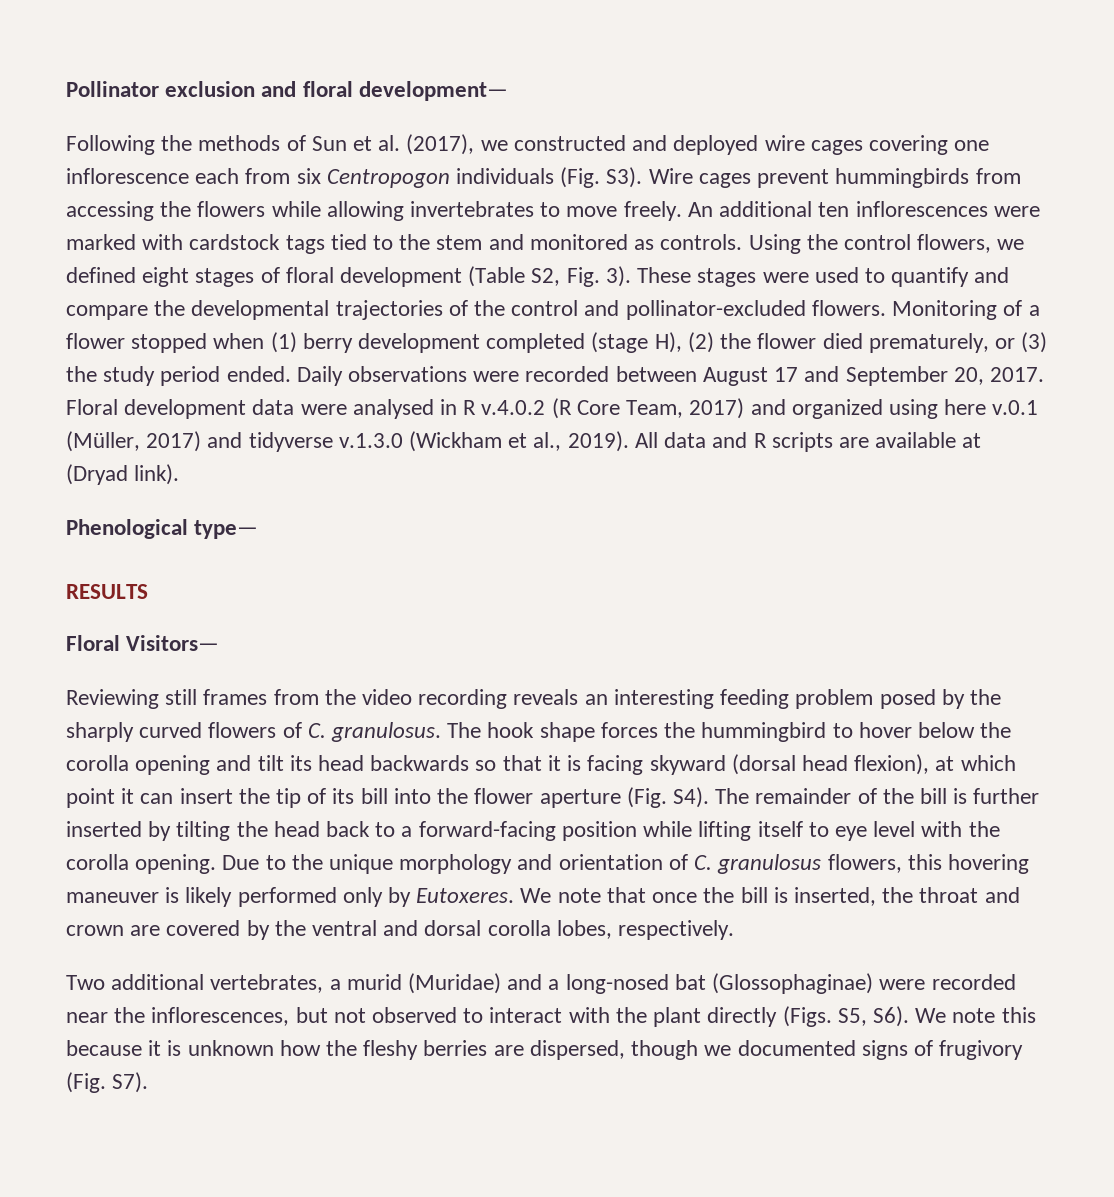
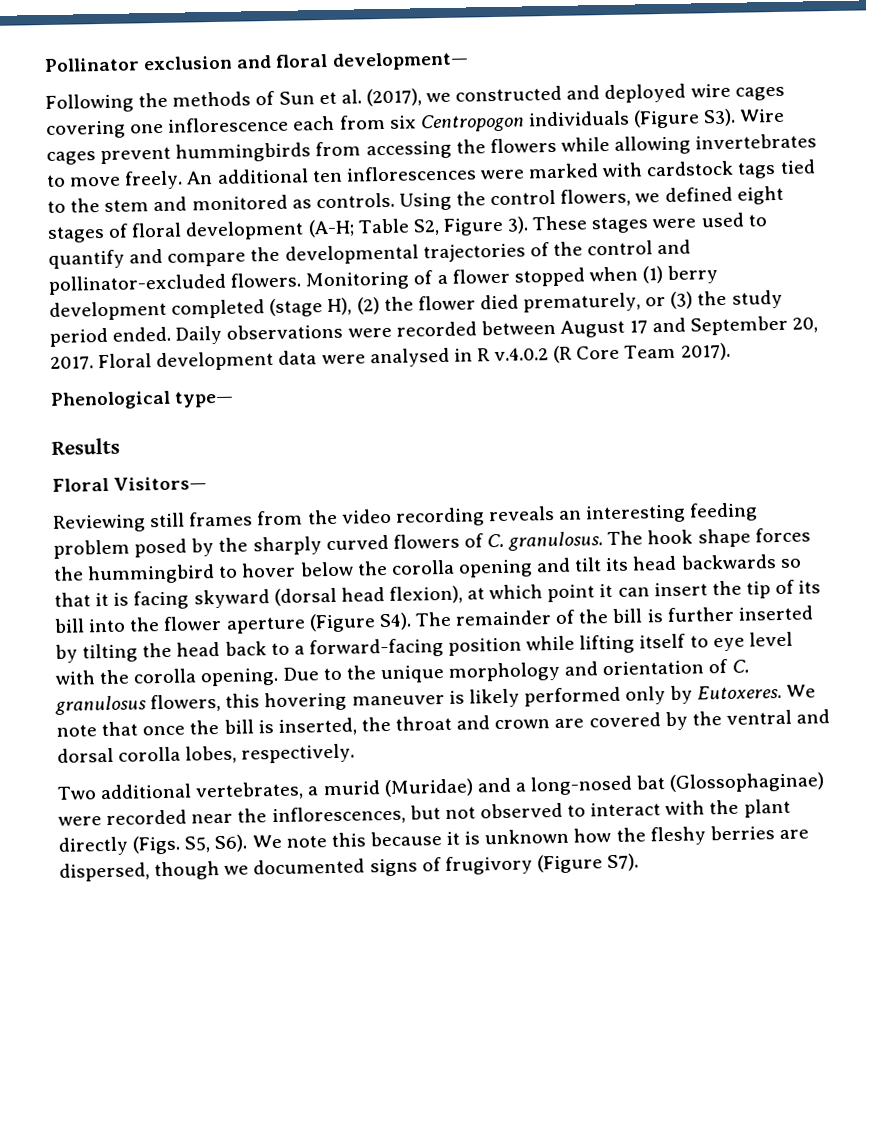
[560,167,601,188] (Fig. -> [633,109,701,129] (Figure
[468,266,600,287] (Table S2, Fig. -> [307,217,504,238] (A-H; Table S2, Figure
[626,398,1039,419] [66,431,982,452] [66,464,180,485] Team, 2017) and organized using here v.0.1 (Müller, 2017) and tidyverse v.1.3.0 (Wickham et al., 2019). All data and R scripts are available at (Dryad link). -> [624,342,731,361] Team 2017).
[66,584,148,599] RESULTS -> [51,437,120,455] Results
[626,787,667,808] (Fig. -> [308,613,376,633] (Figure
[66,1072,106,1093] (Fig. -> [536,854,603,874] (Figure

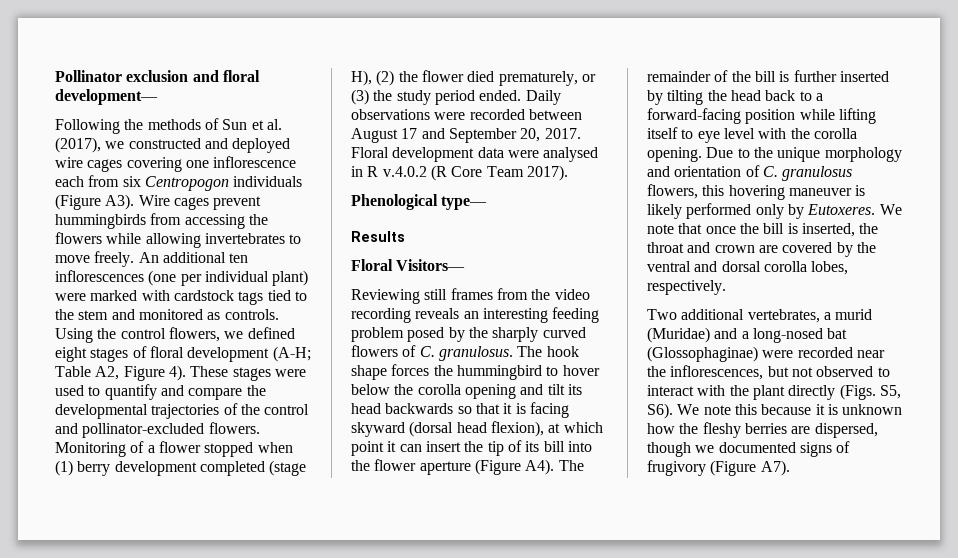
[703,108,737,127] S3). -> [105,194,135,210] A3).
(477, 173) none -> [148,270,309,286] (one per individual plant)
[412,216,530,236] S2, Figure 3). -> [95,365,186,381] A2, Figure 4).
[378,612,412,631] S4). -> [525,459,555,475] A4).
[607,853,640,872] S7). -> [760,460,790,476] A7).

